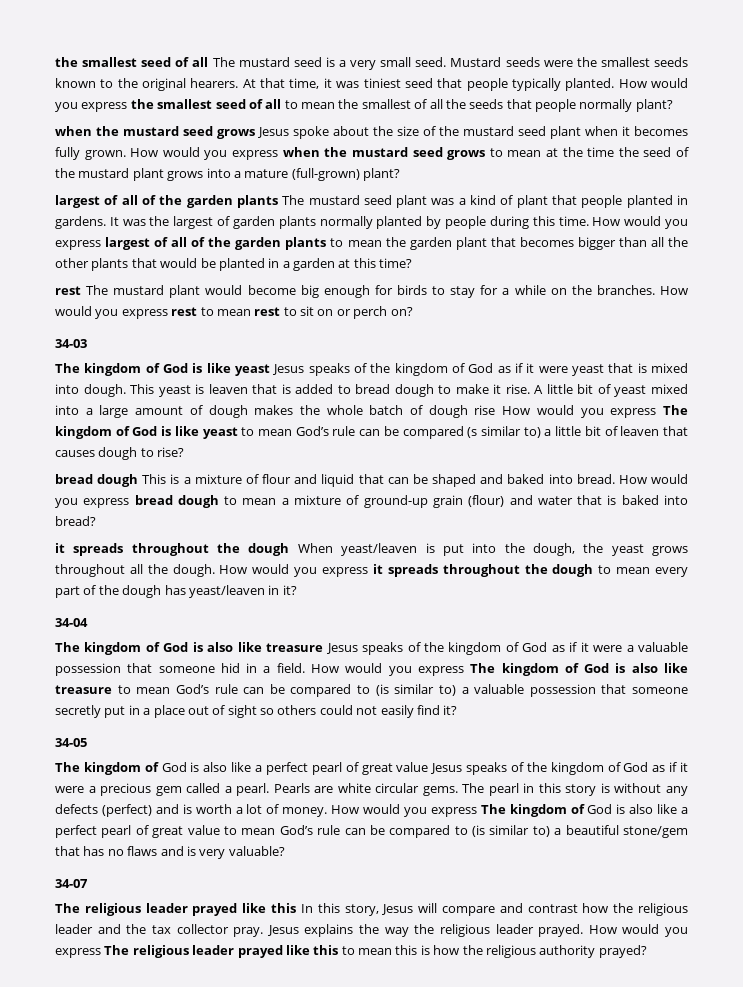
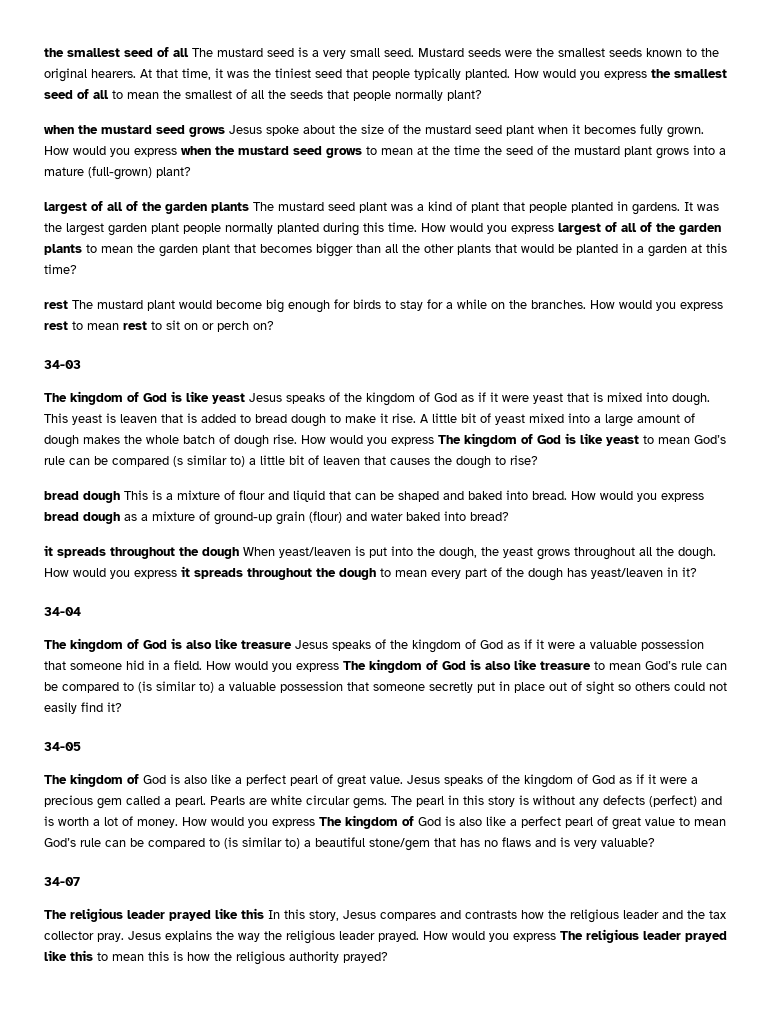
(360, 84) none -> [253,69,271,78] the
[217,216,487,229] of garden plants normally planted by people -> [108,223,319,236] garden plant people normally planted
[474,405,496,415] rise -> [273,434,297,444] rise.
(95, 453) none -> [434,456,452,465] the
[224,496,277,505] to mean -> [124,514,137,521] as
[577,495,617,505] that is -> (403, 516) none
[143,708,151,715] a -> (510, 686) none
[396,762,429,772] value -> [370,775,403,784] value.
[418,903,578,916] will compare and contrast -> [380,910,517,921] compares and contrasts

